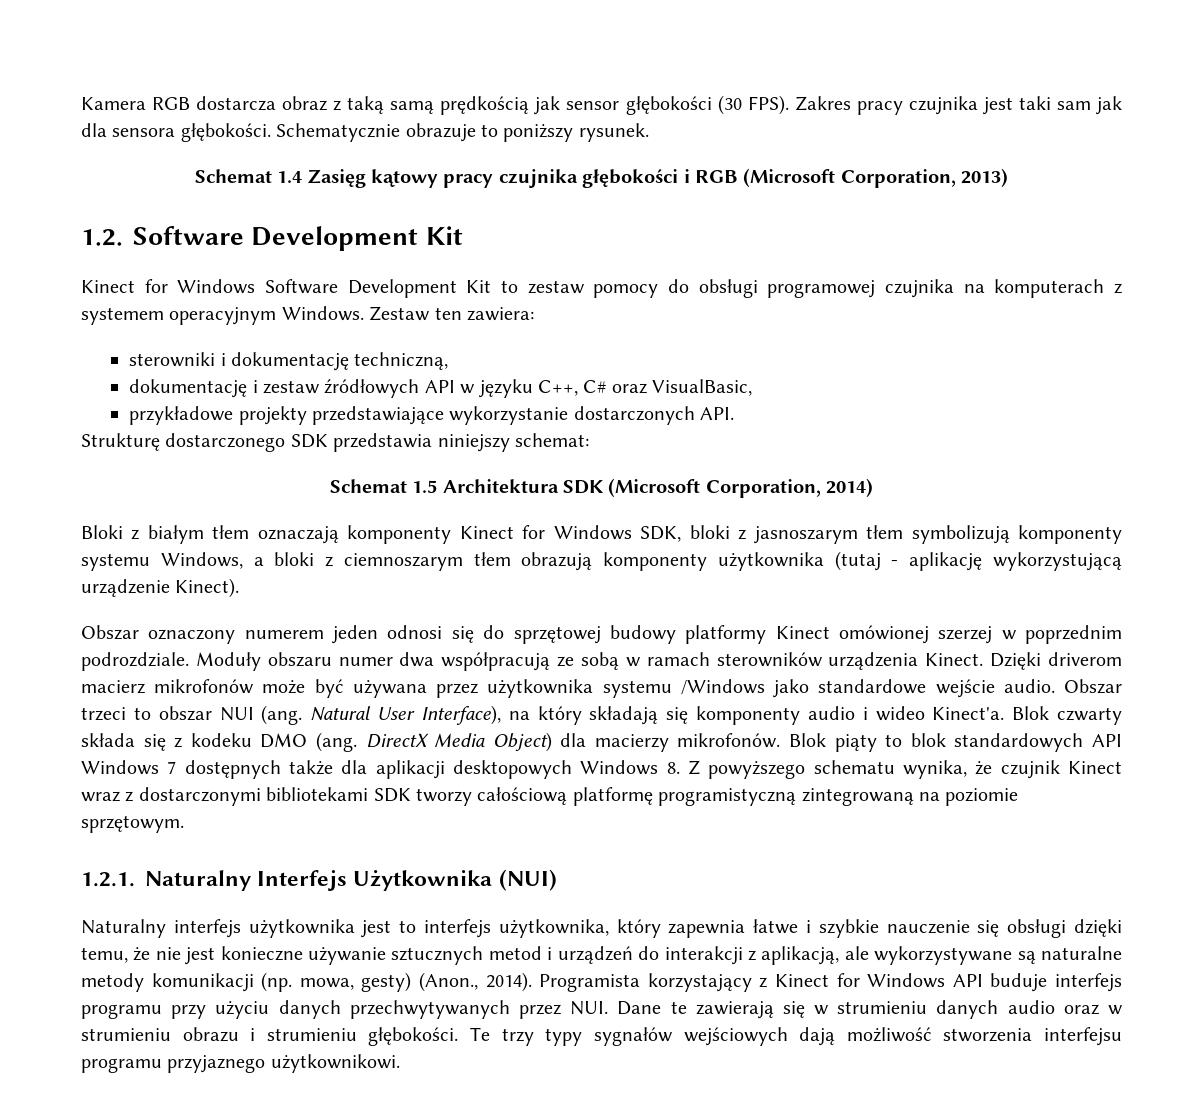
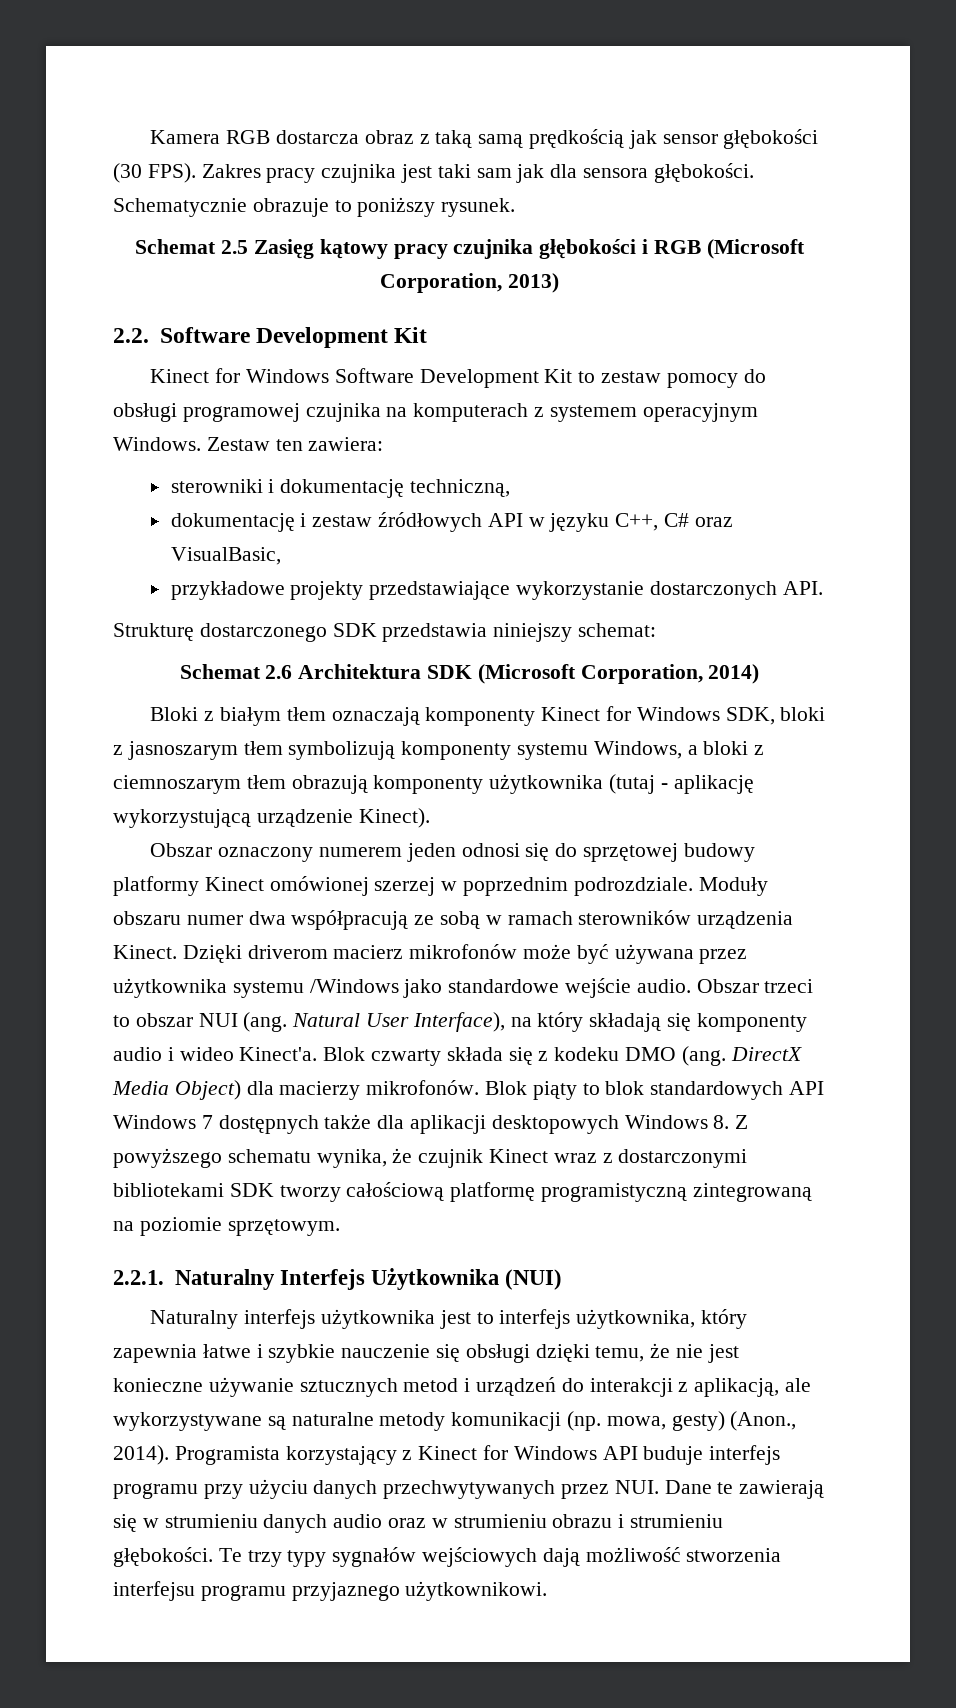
[277,171,303,183] 1.4 -> [221,240,249,254] 2.5
[81,229,123,246] 1.2. -> [113,328,149,343] 2.2.
[412,480,438,493] 1.5 -> [265,665,293,679] 2.6
[81,872,135,887] 1.2.1. -> [113,1270,164,1285] 2.2.1.

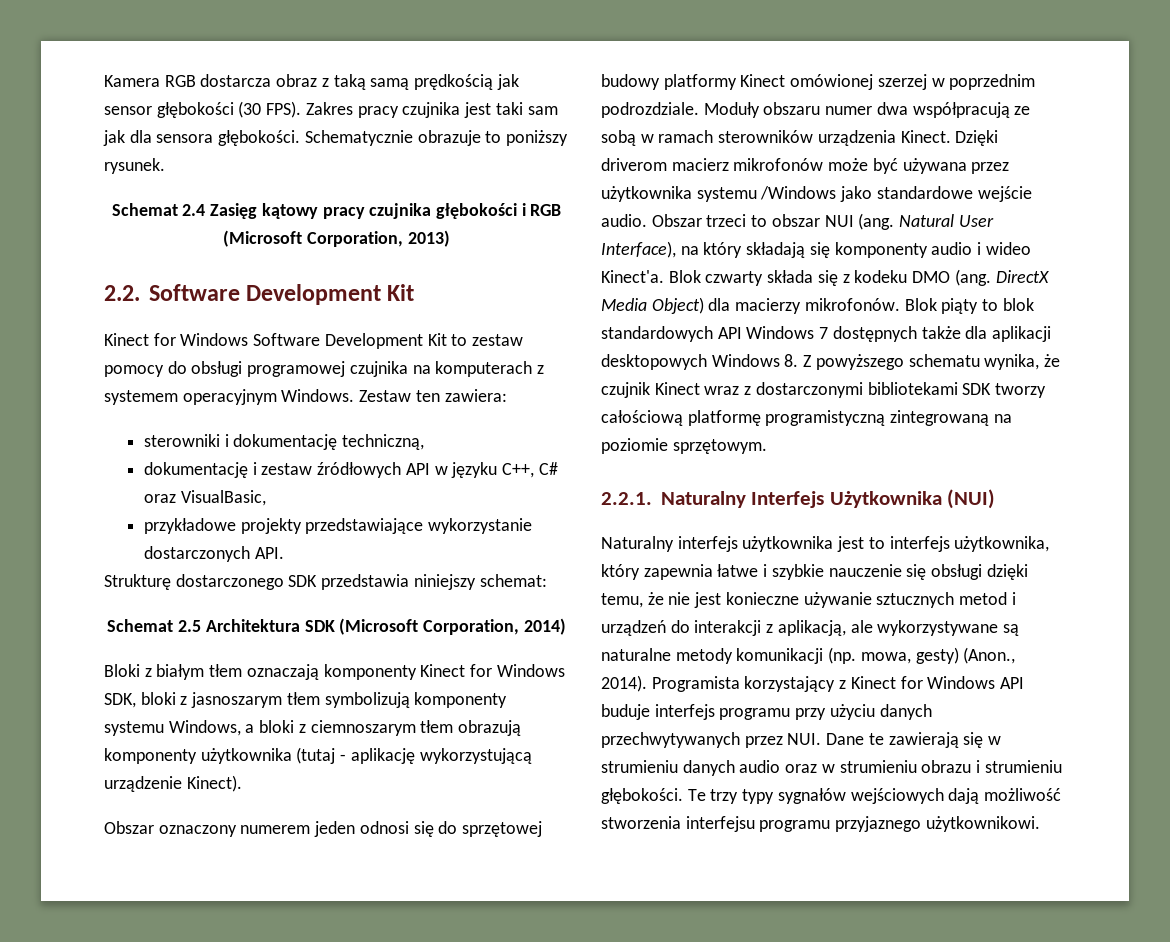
[221,240,249,254] 2.5 -> [182,204,206,216] 2.4
[265,665,293,679] 2.6 -> [178,620,202,632] 2.5

